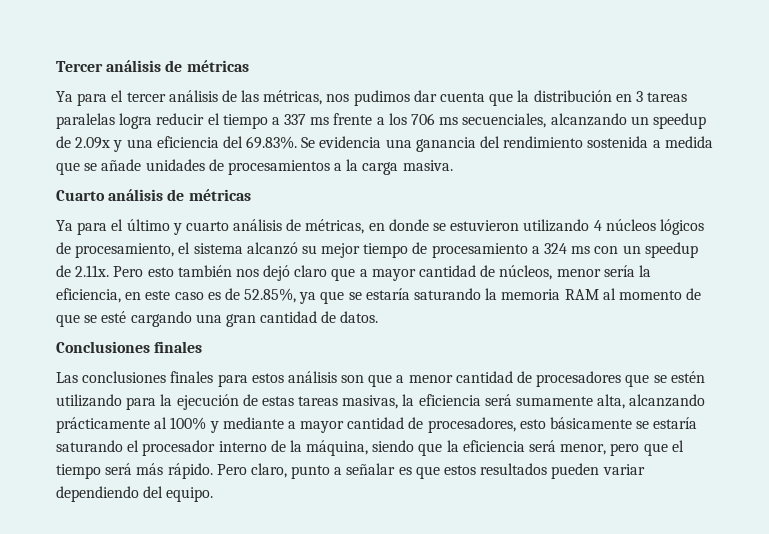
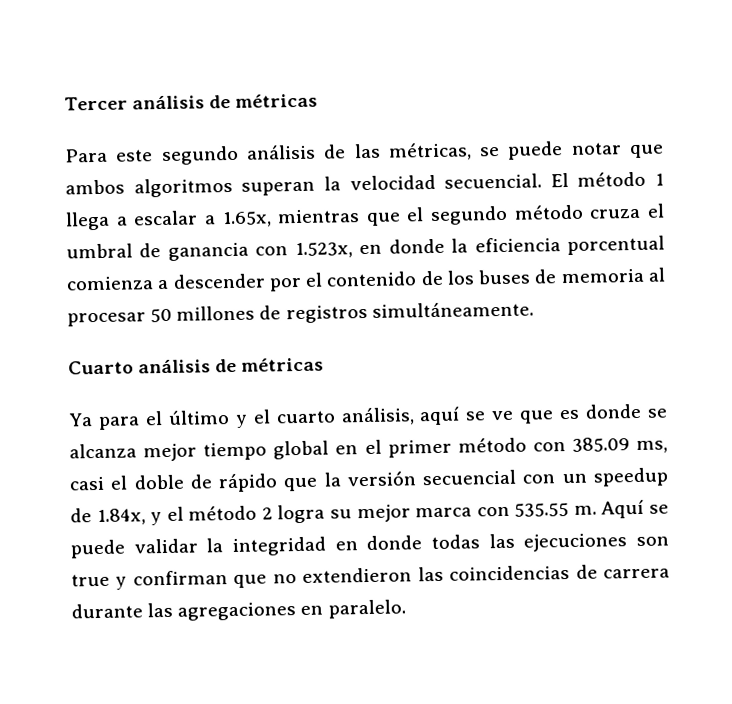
[56,90,688,106] [56,113,706,129] [56,136,713,152] [56,159,453,175] Ya para el tercer análisis de las métricas, nos pudimos dar cuenta que la distribución en 3 tareas paralelas logra reducir el tiempo a 337 ms frente a los 706 ms secuenciales, alcanzando un speedup de 2.09x y una eficiencia del 69.83%. Se evidencia una ganancia del rendimiento sostenida a medida que se añade unidades de procesamientos a la carga masiva. -> [64,141,664,166] [65,171,664,198] [65,203,665,231] [66,235,666,261] [66,267,665,292] [67,301,534,327] Para este segundo análisis de las métricas, se puede notar que ambos algoritmos superan la velocidad secuencial. El método 1 llega a escalar a 1.65x, mientras que el segundo método cruza el umbral de ganancia con 1.523x, en donde la eficiencia porcentual comienza a descender por el contenido de los buses de memoria al procesar 50 millones de registros simultáneamente.
[185,219,704,235] [56,242,698,258] [56,265,651,281] [56,288,702,304] [56,311,379,327] [56,341,203,353] [56,371,705,387] [56,394,706,410] [56,417,698,433] [56,440,684,456] [56,463,645,479] [56,486,214,502] cuarto análisis de métricas, en donde se estuvieron utilizando 4 núcleos lógicos de procesamiento, el sistema alcanzó su mejor tiempo de procesamiento a 324 ms con un speedup de 2.11x. Pero esto también nos dejó claro que a mayor cantidad de núcleos, menor sería la eficiencia, en este caso es de 52.85%, ya que se estaría saturando la memoria RAM al momento de que se esté cargando una gran cantidad de datos. // Conclusiones finales // Las conclusiones finales para estos análisis son que a menor cantidad de procesadores que se estén utilizando para la ejecución de estas tareas masivas, la eficiencia será sumamente alta, alcanzando prácticamente al 100% y mediante a mayor cantidad de procesadores, esto básicamente se estaría saturando el procesador interno de la máquina, siendo que la eficiencia será menor, pero que el tiempo será más rápido. Pero claro, punto a señalar es que estos resultados pueden variar dependiendo del equipo. -> [252,403,668,426] [69,437,669,462] [69,467,669,493] [70,499,669,526] [70,533,670,559] [71,564,671,590] [71,599,406,621] el cuarto análisis, aquí se ve que es donde se alcanza mejor tiempo global en el primer método con 385.09 ms, casi el doble de rápido que la versión secuencial con un speedup de 1.84x, y el método 2 logra su mejor marca con 535.55 m. Aquí se puede validar la integridad en donde todas las ejecuciones son true y confirman que no extendieron las coincidencias de carrera durante las agregaciones en paralelo.

